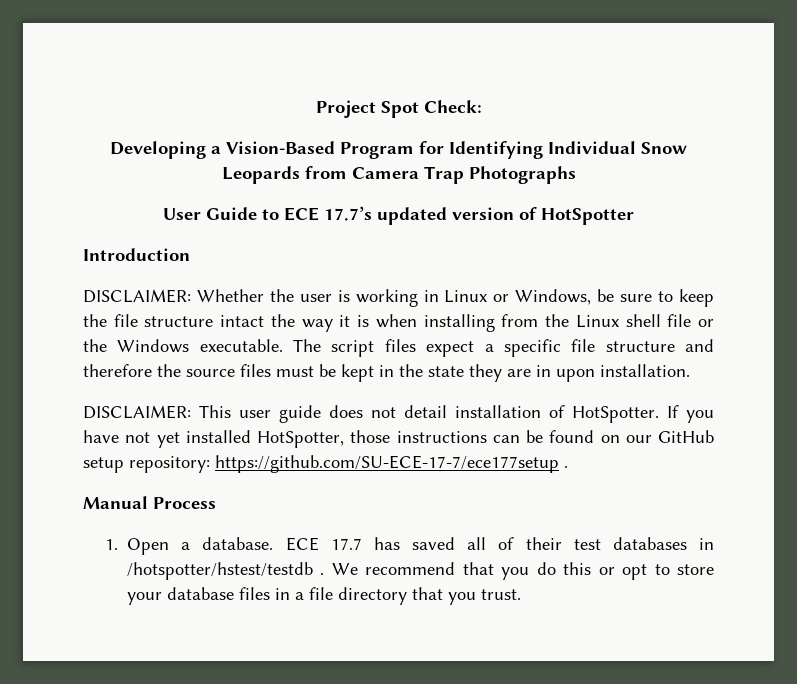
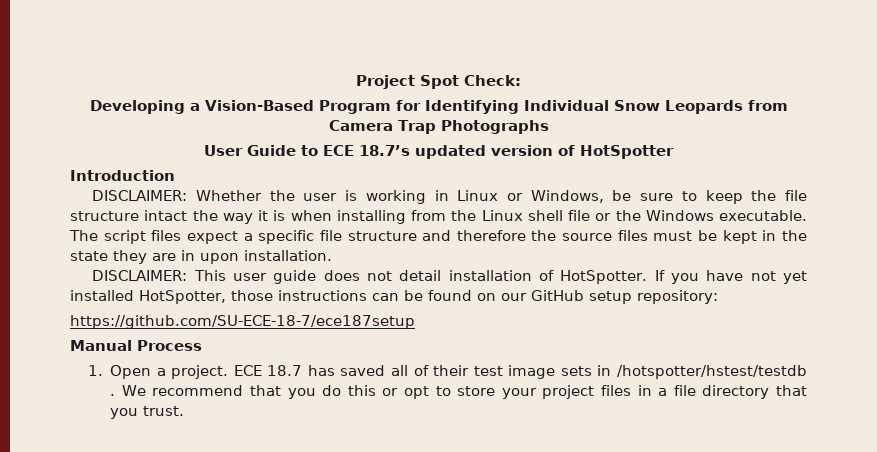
[324,206,372,221] 17.7’s -> [359,145,410,156] 18.7’s
[215,455,568,473] https://github.com/SU-ECE-17-7/ece177setup . -> [70,315,415,329] // https://github.com/SU-ECE-18-7/ece187setup
[202,537,362,551] database. ECE 17.7 -> [171,365,303,379] project. ECE 18.7
[612,537,687,550] databases -> [508,365,592,379] image sets
[167,587,235,600] database -> [542,385,595,399] project

